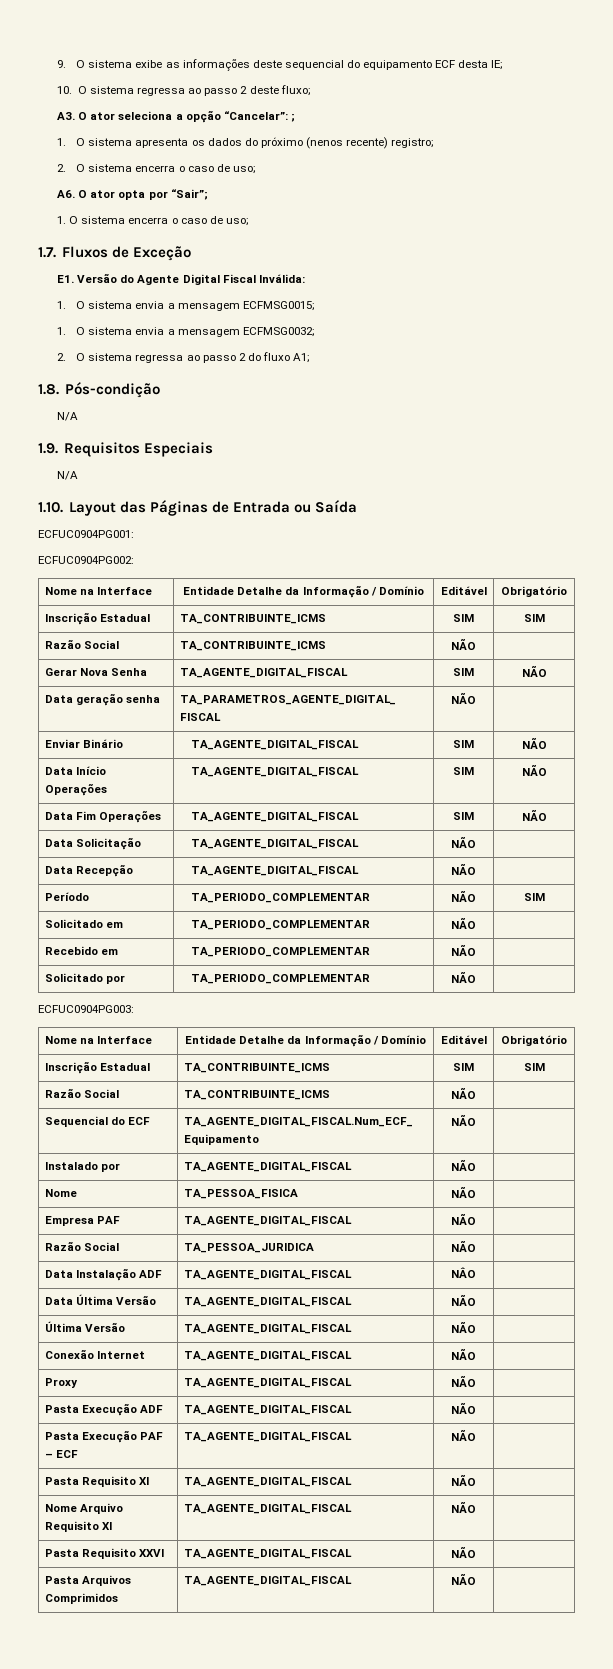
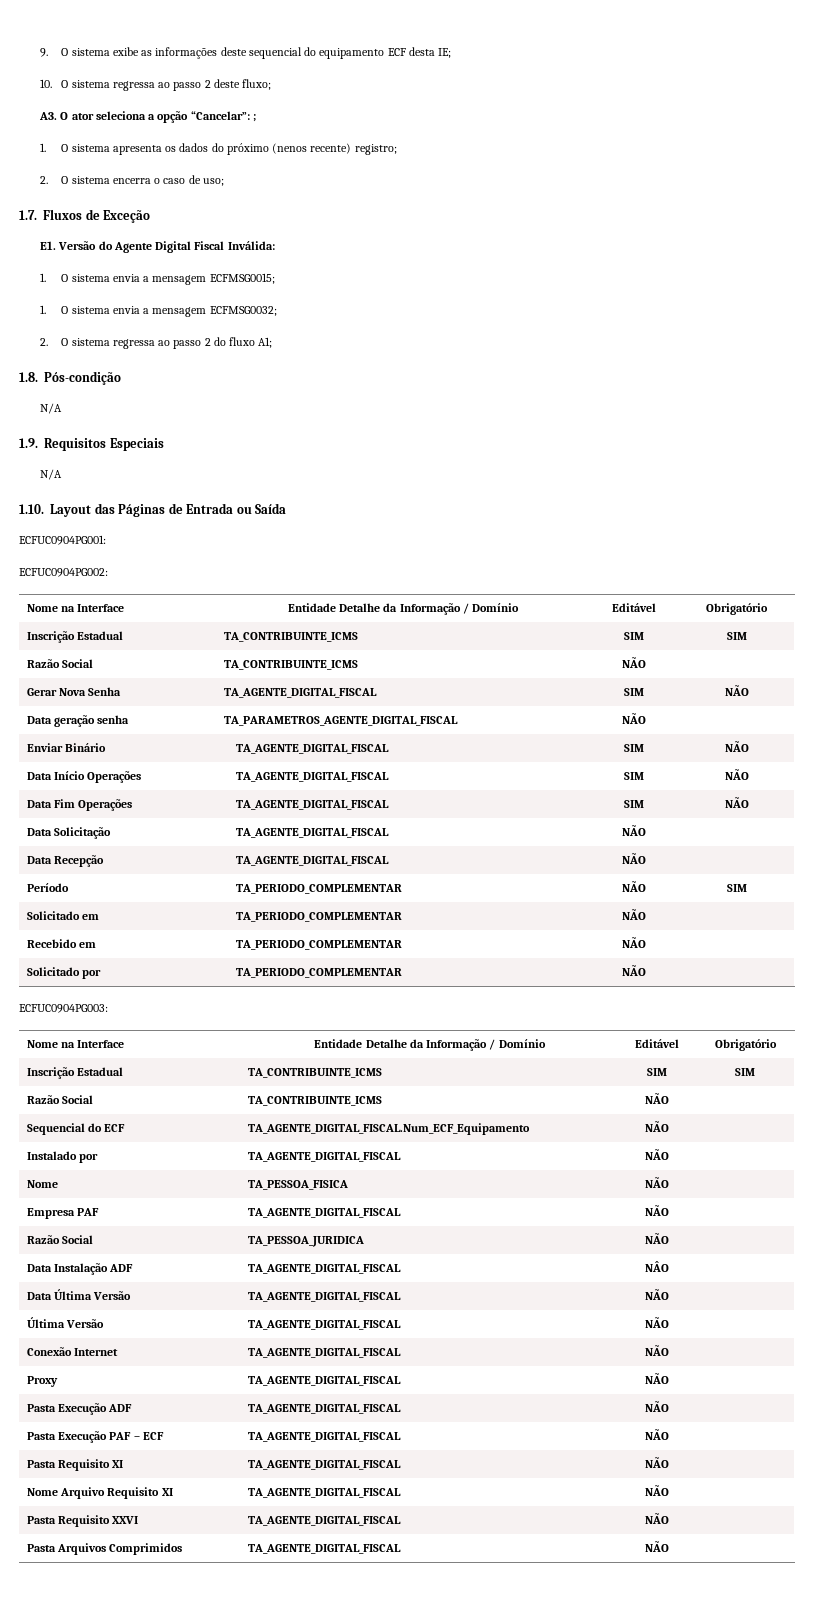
[57,189,208,200] [57,216,249,226] // A6. O ator opta por “Sair”; // 1. O sistema encerra o caso de uso; -> (224, 182) none

